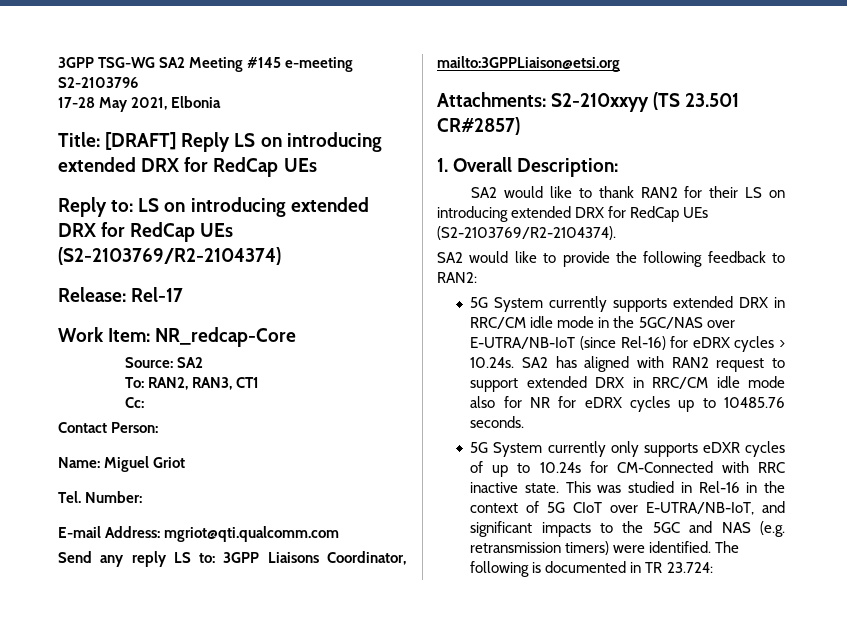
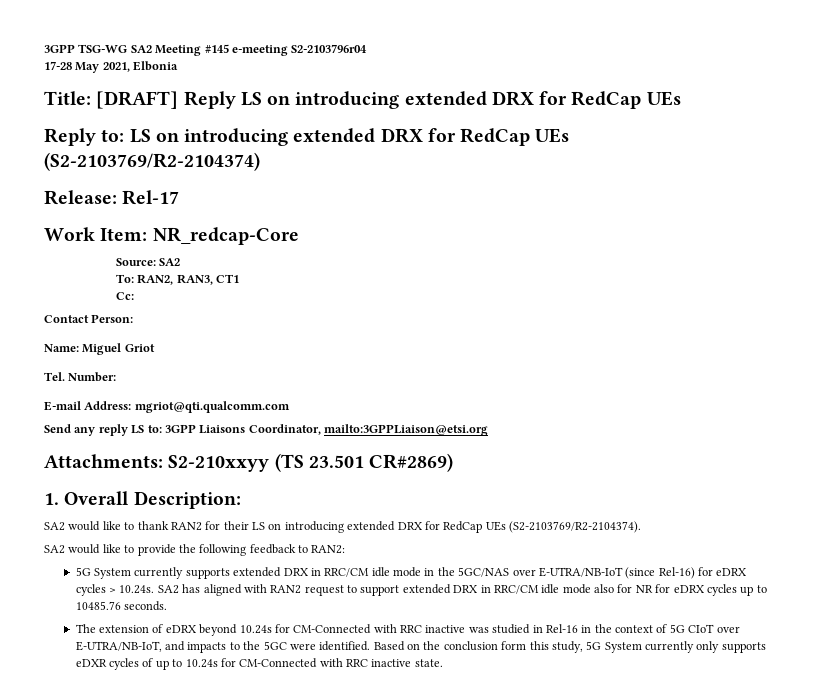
[58,77,138,88] S2-2103796 -> [291,44,368,53] S2-2103796r04
[437,117,520,135] CR#2857) -> [369,453,454,472] CR#2869)
(525, 422) none -> [75,624,740,636] [75,641,583,653] The extension of eDRX beyond 10.24s for CM-Connected with RRC inactive was studied in Rel-16 in the context of 5G CIoT over E-UTRA/NB-IoT, and impacts to the 5GC were identified. Based on the conclusion form this study,
[565,481,786,493] [470,501,785,515] [470,521,785,537] [470,541,740,555] [470,561,713,577] This was studied in Rel-16 in the context of 5G CIoT over E-UTRA/NB-IoT, and significant impacts to the 5GC and NAS (e.g. retransmission timers) were identified. The following is documented in TR 23.724: -> (443, 663) none

